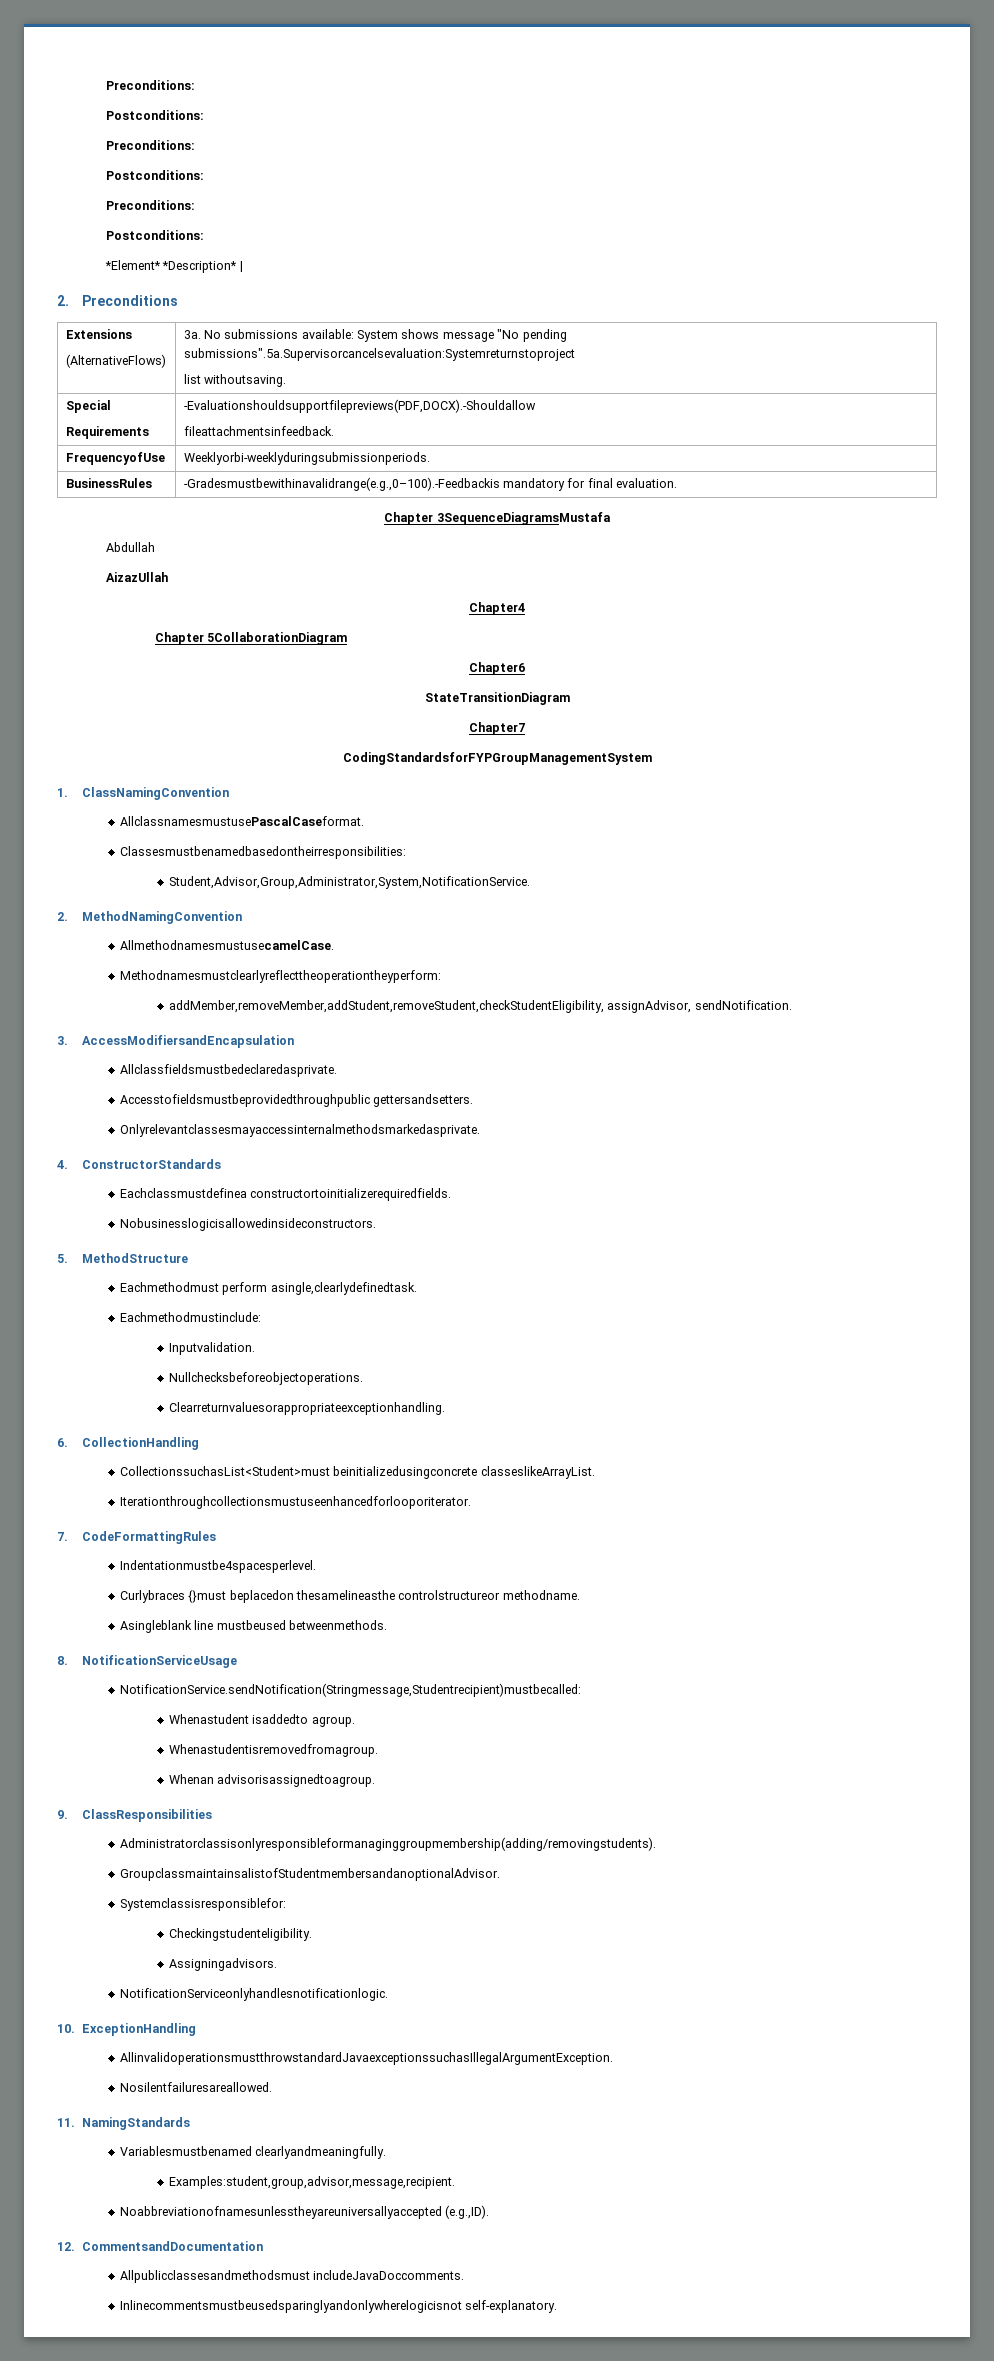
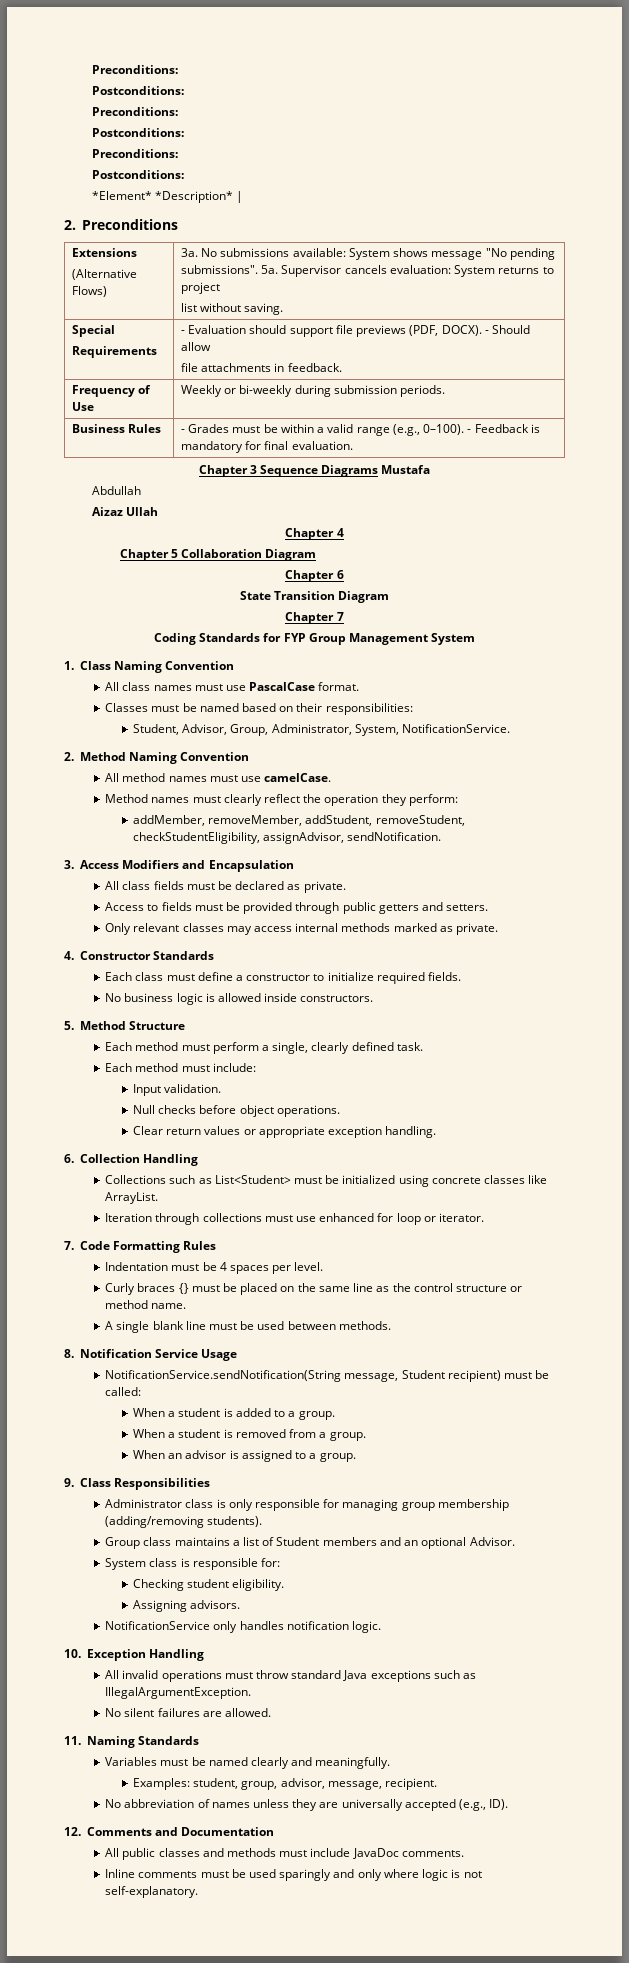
[65,354,166,368] (AlternativeFlows) -> [72,269,138,280] [72,286,108,297] (Alternative Flows)
[183,348,575,361] [183,374,286,387] submissions".5a.Supervisorcancelsevaluation:Systemreturnstoproject // list withoutsaving. -> [181,265,554,277] [181,282,221,294] [181,303,284,315] submissions". 5a. Supervisor cancels evaluation: System returns to project // list without saving.
[183,399,536,413] [183,426,334,436] [65,452,165,465] [183,452,430,465] [65,478,152,488] [183,477,500,491] -Evaluationshouldsupportfilepreviews(PDF,DOCX).-Shouldallow // fileattachmentsinfeedback. // FrequencyofUse | Weeklyorbi-weeklyduringsubmissionperiods. // BusinessRules | -Gradesmustbewithinavalidrange(e.g.,0–100).-Feedbackis -> [181,325,531,337] [181,342,212,351] [181,363,342,372] [72,385,152,397] [72,402,95,411] [181,385,446,397] [72,424,162,433] [181,424,540,436] - Evaluation should support file previews (PDF, DOCX). - Should allow // file attachments in feedback. // Frequency of Use | Weekly or bi-weekly during submission periods. // Business Rules | - Grades must be within a valid range (e.g., 0–100). - Feedback is
[436,512,611,525] 3SequenceDiagramsMustafa -> [249,465,431,477] 3 Sequence Diagrams Mustafa
[106,572,169,582] [469,602,525,615] [155,632,348,645] [469,662,525,675] [424,692,570,705] [469,722,525,735] [342,752,652,765] [57,787,229,800] [119,816,364,826] [119,846,406,859] [168,876,530,889] [57,911,242,924] [119,940,334,950] [119,970,441,983] [168,1000,792,1013] [57,1035,294,1048] [119,1064,337,1077] [119,1094,474,1107] [119,1124,480,1137] [57,1159,221,1169] [119,1188,452,1201] [119,1218,376,1231] [57,1253,188,1263] [119,1282,417,1295] [119,1312,261,1322] [168,1342,255,1355] [168,1372,363,1385] [168,1402,445,1415] [57,1437,199,1450] [119,1466,595,1479] [119,1496,471,1509] [57,1531,216,1544] [119,1560,316,1573] [119,1590,580,1603] [119,1620,387,1633] [57,1655,237,1668] [119,1683,581,1697] [168,1714,355,1727] [168,1744,378,1757] [168,1774,376,1787] [57,1809,212,1822] [119,1837,656,1851] [119,1868,500,1881] [119,1898,286,1911] [168,1928,312,1941] [168,1958,277,1971] [119,1988,388,2001] [57,2023,196,2036] [119,2052,613,2065] [119,2082,272,2092] [57,2117,190,2130] [119,2146,387,2159] [168,2176,455,2189] [119,2205,490,2219] [57,2241,263,2251] [119,2270,465,2283] [119,2300,462,2313] AizazUllah // Chapter4 // Chapter 5CollaborationDiagram // Chapter6 // StateTransitionDiagram // Chapter7 // CodingStandardsforFYPGroupManagementSystem // 1. ClassNamingConvention // AllclassnamesmustusePascalCaseformat. // Classesmustbenamedbasedontheirresponsibilities: // Student,Advisor,Group,Administrator,System,NotificationService. // 2. MethodNamingConvention // AllmethodnamesmustusecamelCase. // Methodnamesmustclearlyreflecttheoperationtheyperform: // addMember,removeMember,addStudent,removeStudent,checkStudentEligibility, assignAdvisor, sendNotification. // 3. AccessModifiersandEncapsulation // Allclassfieldsmustbedeclaredasprivate. // Accesstofieldsmustbeprovidedthroughpublic gettersandsetters. // Onlyrelevantclassesmayaccessinternalmethodsmarkedasprivate. // 4. ConstructorStandards // Eachclassmustdefinea constructortoinitializerequiredfields. // Nobusinesslogicisallowedinsideconstructors. // 5. MethodStructure // Eachmethodmust perform asingle,clearlydefinedtask. // Eachmethodmustinclude: // Inputvalidation. // Nullchecksbeforeobjectoperations. // Clearreturnvaluesorappropriateexceptionhandling. // 6. CollectionHandling // CollectionssuchasList<Student>must beinitializedusingconcrete classeslikeArrayList. // Iterationthroughcollectionsmustuseenhancedforlooporiterator. // 7. CodeFormattingRules // Indentationmustbe4spacesperlevel. // Curlybraces {}must beplacedon thesamelineasthe controlstructureor methodname. // Asingleblank line mustbeused betweenmethods. // 8. NotificationServiceUsage // NotificationService.sendNotification(Stringmessage,Studentrecipient)mustbecalled: // Whenastudent isaddedto agroup. // Whenastudentisremovedfromagroup. // Whenan advisorisassignedtoagroup. // 9. ClassResponsibilities // Administratorclassisonlyresponsibleformanaginggroupmembership(adding/removingstudents). // GroupclassmaintainsalistofStudentmembersandanoptionalAdvisor. // Systemclassisresponsiblefor: // Checkingstudenteligibility. // Assigningadvisors. // NotificationServiceonlyhandlesnotificationlogic. // 10. ExceptionHandling // AllinvalidoperationsmustthrowstandardJavaexceptionssuchasIllegalArgumentException. // Nosilentfailuresareallowed. // 11. NamingStandards // Variablesmustbenamed clearlyandmeaningfully. // Examples:student,group,advisor,message,recipient. // Noabbreviationofnamesunlesstheyareuniversallyaccepted (e.g.,ID). // 12. CommentsandDocumentation // Allpublicclassesandmethodsmust includeJavaDoccomments. // Inlinecommentsmustbeusedsparinglyandonlywherelogicisnot -> [91,507,159,516] [285,528,344,540] [119,549,317,561] [285,570,344,582] [239,591,390,603] [285,612,344,624] [153,633,476,645] [64,661,235,673] [105,682,360,691] [105,703,413,715] [132,724,511,736] [64,752,250,764] [105,773,332,782] [105,794,458,806] [132,815,465,826] [132,832,442,844] [64,860,294,872] [105,881,346,893] [105,902,489,914] [105,923,499,935] [64,951,215,960] [105,972,462,984] [105,993,374,1005] [64,1021,186,1030] [105,1042,423,1054] [105,1063,256,1072] [132,1084,222,1096] [132,1105,340,1117] [132,1126,437,1138] [64,1154,199,1166] [105,1175,548,1187] [105,1192,159,1204] [105,1213,485,1225] [64,1241,217,1253] [105,1262,324,1274] [105,1283,523,1295] [105,1300,187,1309] [105,1321,391,1333] [64,1349,238,1361] [105,1370,550,1382] [105,1387,142,1396] [132,1408,335,1420] [132,1429,366,1441] [132,1450,356,1462] [64,1478,211,1490] [105,1499,509,1511] [105,1516,263,1528] [105,1537,515,1549] [105,1558,281,1570] [132,1579,285,1591] [132,1600,241,1612] [105,1621,382,1633] [64,1649,205,1661] [105,1670,477,1682] [105,1687,252,1699] [105,1708,272,1717] [64,1736,200,1748] [105,1757,391,1769] [132,1778,438,1790] [105,1799,509,1811] [64,1827,275,1836] [105,1848,464,1860] [105,1869,482,1881] Aizaz Ullah // Chapter 4 // Chapter 5 Collaboration Diagram // Chapter 6 // State Transition Diagram // Chapter 7 // Coding Standards for FYP Group Management System // 1. Class Naming Convention // All class names must use PascalCase format. // Classes must be named based on their responsibilities: // Student, Advisor, Group, Administrator, System, NotificationService. // 2. Method Naming Convention // All method names must use camelCase. // Method names must clearly reflect the operation they perform: // addMember, removeMember, addStudent, removeStudent, checkStudentEligibility, assignAdvisor, sendNotification. // 3. Access Modifiers and Encapsulation // All class fields must be declared as private. // Access to fields must be provided through public getters and setters. // Only relevant classes may access internal methods marked as private. // 4. Constructor Standards // Each class must define a constructor to initialize required fields. // No business logic is allowed inside constructors. // 5. Method Structure // Each method must perform a single, clearly defined task. // Each method must include: // Input validation. // Null checks before object operations. // Clear return values or appropriate exception handling. // 6. Collection Handling // Collections such as List<Student> must be initialized using concrete classes like ArrayList. // Iteration through collections must use enhanced for loop or iterator. // 7. Code Formatting Rules // Indentation must be 4 spaces per level. // Curly braces {} must be placed on the same line as the control structure or method name. // A single blank line must be used between methods. // 8. Notification Service Usage // NotificationService.sendNotification(String message, Student recipient) must be called: // When a student is added to a group. // When a student is removed from a group. // When an advisor is assigned to a group. // 9. Class Responsibilities // Administrator class is only responsible for managing group membership (adding/removing students). // Group class maintains a list of Student members and an optional Advisor. // System class is responsible for: // Checking student eligibility. // Assigning advisors. // NotificationService only handles notification logic. // 10. Exception Handling // All invalid operations must throw standard Java exceptions such as IllegalArgumentException. // No silent failures are allowed. // 11. Naming Standards // Variables must be named clearly and meaningfully. // Examples: student, group, advisor, message, recipient. // No abbreviation of names unless they are universally accepted (e.g., ID). // 12. Comments and Documentation // All public classes and methods must include JavaDoc comments. // Inline comments must be used sparingly and only where logic is not

